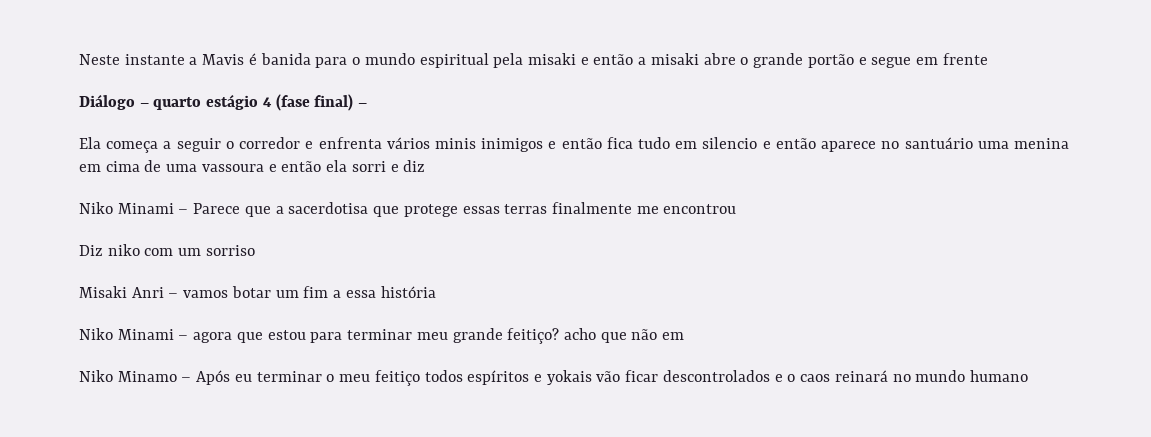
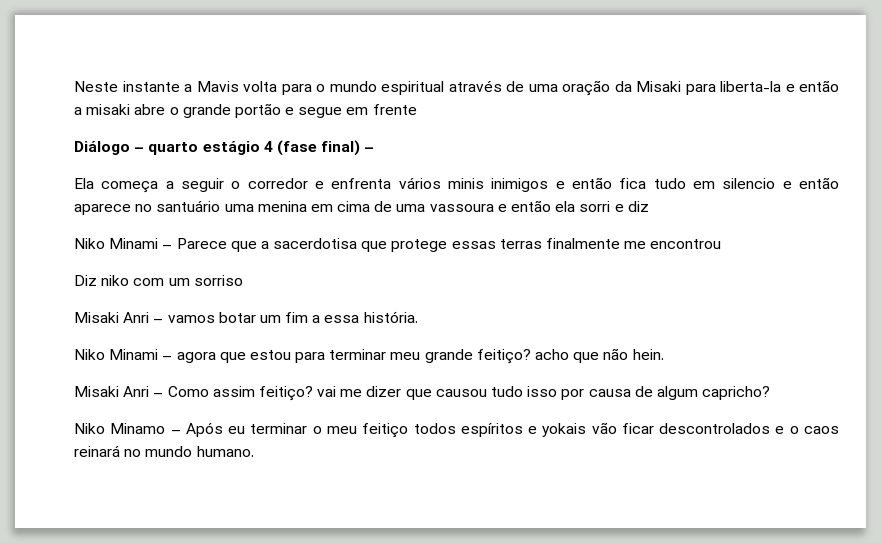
[248,53,311,65] é banida -> [243,81,277,92] volta
[493,53,576,68] pela misaki -> [448,80,781,96] através de uma oração da Misaki para liberta-la
[380,286,436,298] história -> [363,311,418,323] história.
[662,332,685,340] em -> [632,349,664,360] [74,386,771,401] hein. // Misaki Anri – Como assim feitiço? vai me dizer que causou tudo isso por causa de algum capricho?
[969,370,1028,382] humano -> [196,446,254,457] humano.

